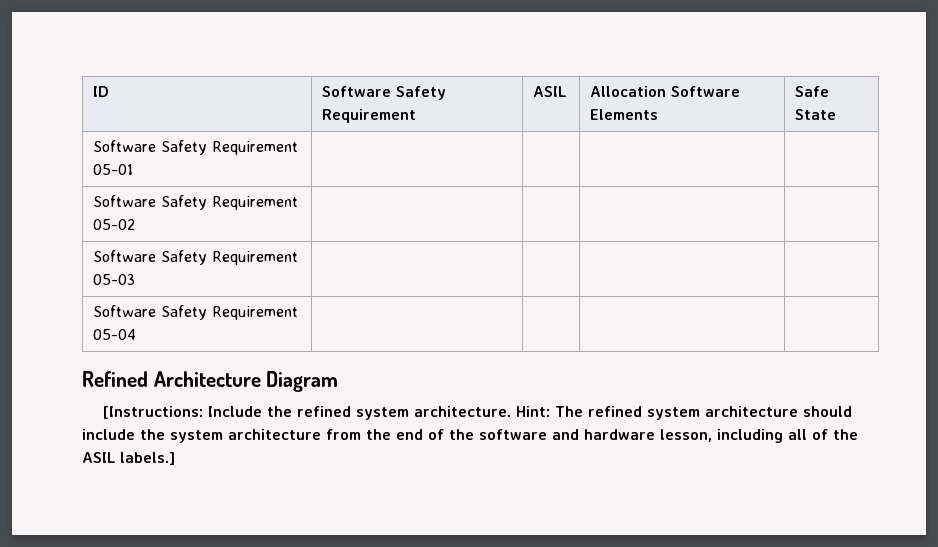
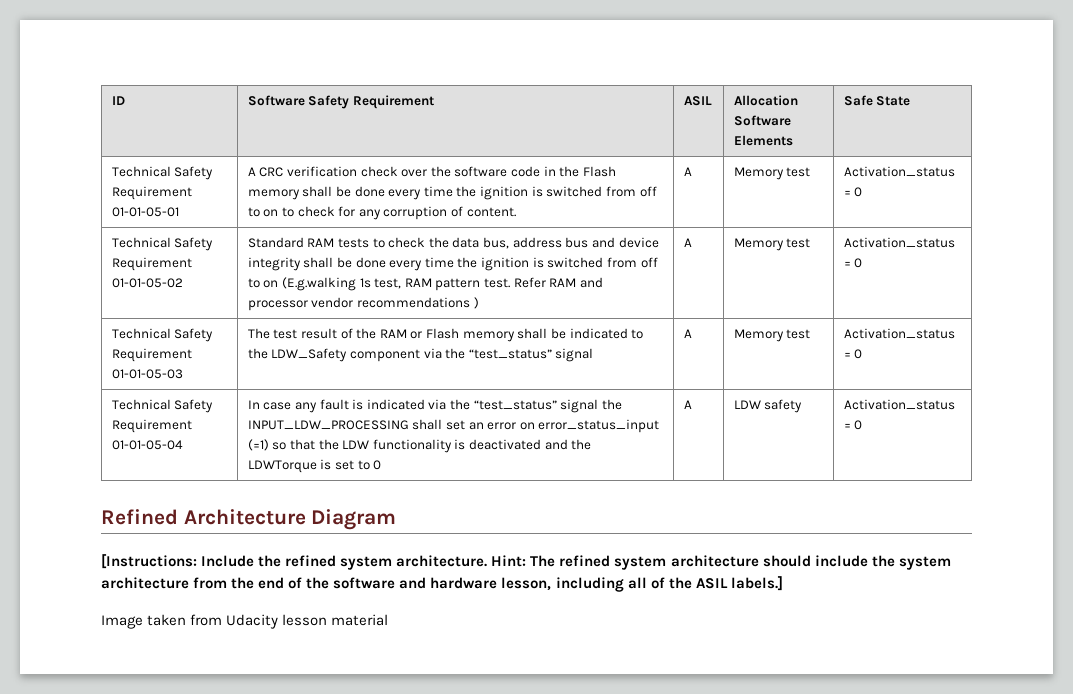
[93,140,299,155] [93,164,134,175] [93,195,299,210] [93,219,136,230] [93,250,299,265] [93,274,136,285] [93,305,299,320] [93,329,137,340] Software Safety Requirement 05-01 | | | | // Software Safety Requirement 05-02 | | | | // Software Safety Requirement 05-03 | | | | // Software Safety Requirement 05-04 | | | | -> [111,166,214,180] [111,186,192,200] [111,207,179,217] [247,166,617,177] [247,186,657,200] [247,206,516,220] [683,167,692,176] [733,167,811,180] [843,166,955,177] [843,187,863,197] [111,237,214,251] [111,257,192,271] [111,278,183,288] [247,237,659,249] [247,257,658,271] [247,277,604,291] [247,297,479,311] [683,238,692,247] [733,238,811,251] [843,237,955,248] [843,258,863,268] [111,328,214,342] [111,348,192,362] [111,369,183,379] [247,328,644,342] [247,348,594,362] [683,329,692,338] [733,329,811,342] [843,328,955,339] [843,349,863,359] [111,399,214,413] [111,419,192,433] [111,440,183,450] [247,399,623,413] [247,419,660,433] [247,439,592,453] [247,459,382,473] [683,400,692,409] [733,399,803,413] [843,399,955,410] [843,420,863,430] Technical Safety Requirement 01-01-05-01 | A CRC verification check over the software code in the Flash memory shall be done every time the ignition is switched from off to on to check for any corruption of content. | A | Memory test | Activation_status = 0 // Technical Safety Requirement 01-01-05-02 | Standard RAM tests to check the data bus, address bus and device integrity shall be done every time the ignition is switched from off to on (E.g.walking 1s test, RAM pattern test. Refer RAM and processor vendor recommendations ) | A | Memory test | Activation_status = 0 // Technical Safety Requirement 01-01-05-03 | The test result of the RAM or Flash memory shall be indicated to the LDW_Safety component via the “test_status” signal | A | Memory test | Activation_status = 0 // Technical Safety Requirement 01-01-05-04 | In case any fault is indicated via the “test_status” signal the INPUT_LDW_PROCESSING shall set an error on error_status_input (=1) so that the LDW functionality is deactivated and the LDWTorque is set to 0 | A | LDW safety | Activation_status = 0
(175, 458) none -> [101,614,389,629] // Image taken from Udacity lesson material

